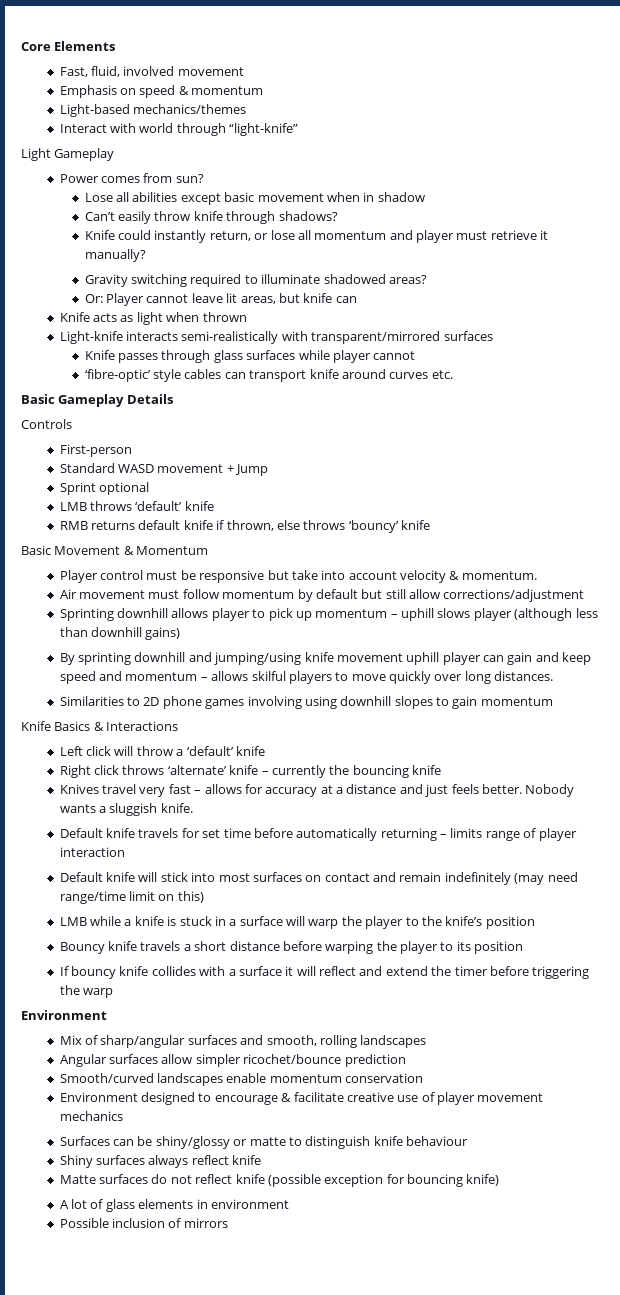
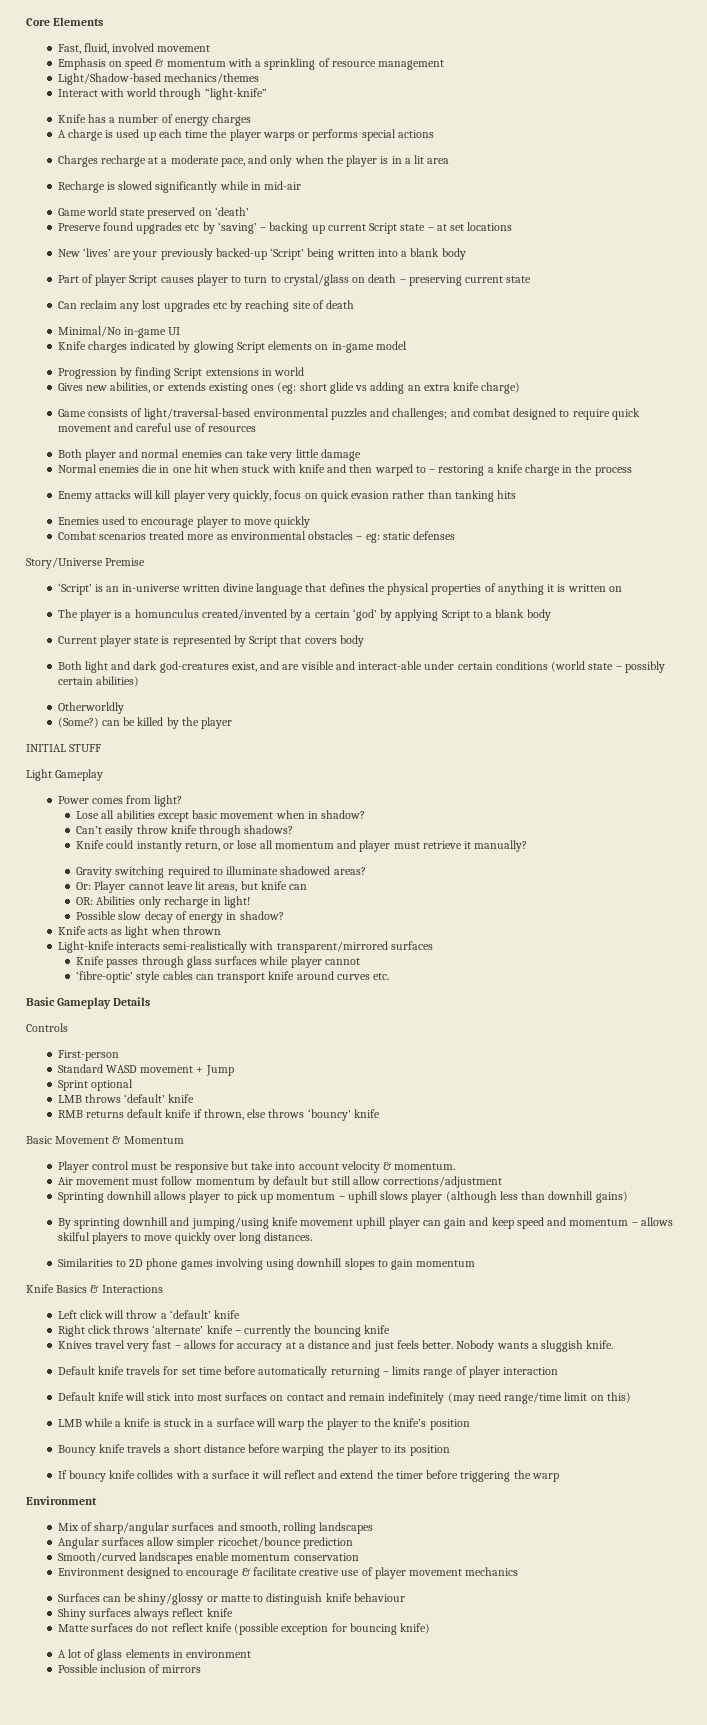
[59,104,130,117] // Light-based -> [227,58,445,70] [57,73,161,85] with a sprinkling of resource management // Light/Shadow-based
(299, 129) none -> [57,114,252,126] [57,129,434,141] [57,155,450,167] [57,181,302,193] [57,207,249,219] [57,222,513,234] [57,248,466,260] [57,274,532,286] [57,300,355,312] [57,326,181,338] [57,341,407,353] [57,367,305,379] [57,382,521,394] [57,408,640,420] [57,423,256,432] [57,449,361,461] [57,464,632,476] [57,490,517,502] [57,516,311,528] [57,531,456,543] [26,557,146,569] [57,583,622,595] [57,609,551,621] [57,635,364,647] [57,661,665,673] [57,676,139,687] [57,702,124,714] [57,717,233,729] [26,744,102,752] // Knife has a number of energy charges // A charge is used up each time the player warps or performs special actions // Charges recharge at a moderate pace, and only when the player is in a lit area // Recharge is slowed significantly while in mid-air // Game world state preserved on ‘death’ // Preserve found upgrades etc by ‘saving’ – backing up current Script state – at set locations // New ‘lives’ are your previously backed-up ‘Script’ being written into a blank body // Part of player Script causes player to turn to crystal/glass on death – preserving current state // Can reclaim any lost upgrades etc by reaching site of death // Minimal/No in-game UI // Knife charges indicated by glowing Script elements on in-game model // Progression by finding Script extensions in world // Gives new abilities, or extends existing ones (eg: short glide vs adding an extra knife charge) // Game consists of light/traversal-based environmental puzzles and challenges; and combat designed to require quick movement and careful use of resources // Both player and normal enemies can take very little damage // Normal enemies die in one hit when stuck with knife and then warped to – restoring a knife charge in the process // Enemy attacks will kill player very quickly, focus on quick evasion rather than tanking hits // Enemies used to encourage player to move quickly // Combat scenarios treated more as environmental obstacles – eg: static defenses // Story/Universe Premise // ‘Script’ is an in-universe written divine language that defines the physical properties of anything it is written on // The player is a homunculus created/invented by a certain ‘god’ by applying Script to a blank body // Current player state is represented by Script that covers body // Both light and dark god-creatures exist, and are visible and interact-able under certain conditions (world state – possibly certain abilities) // Otherworldly // (Some?) can be killed by the player // INITIAL STUFF
[175,174,204,183] sun? -> [154,795,183,807] light?
[377,192,425,202] shadow -> [321,810,366,819] shadow?
(357, 299) none -> [76,896,251,908] [76,911,284,923] // OR: Abilities only recharge in light! // Possible slow decay of energy in shadow?

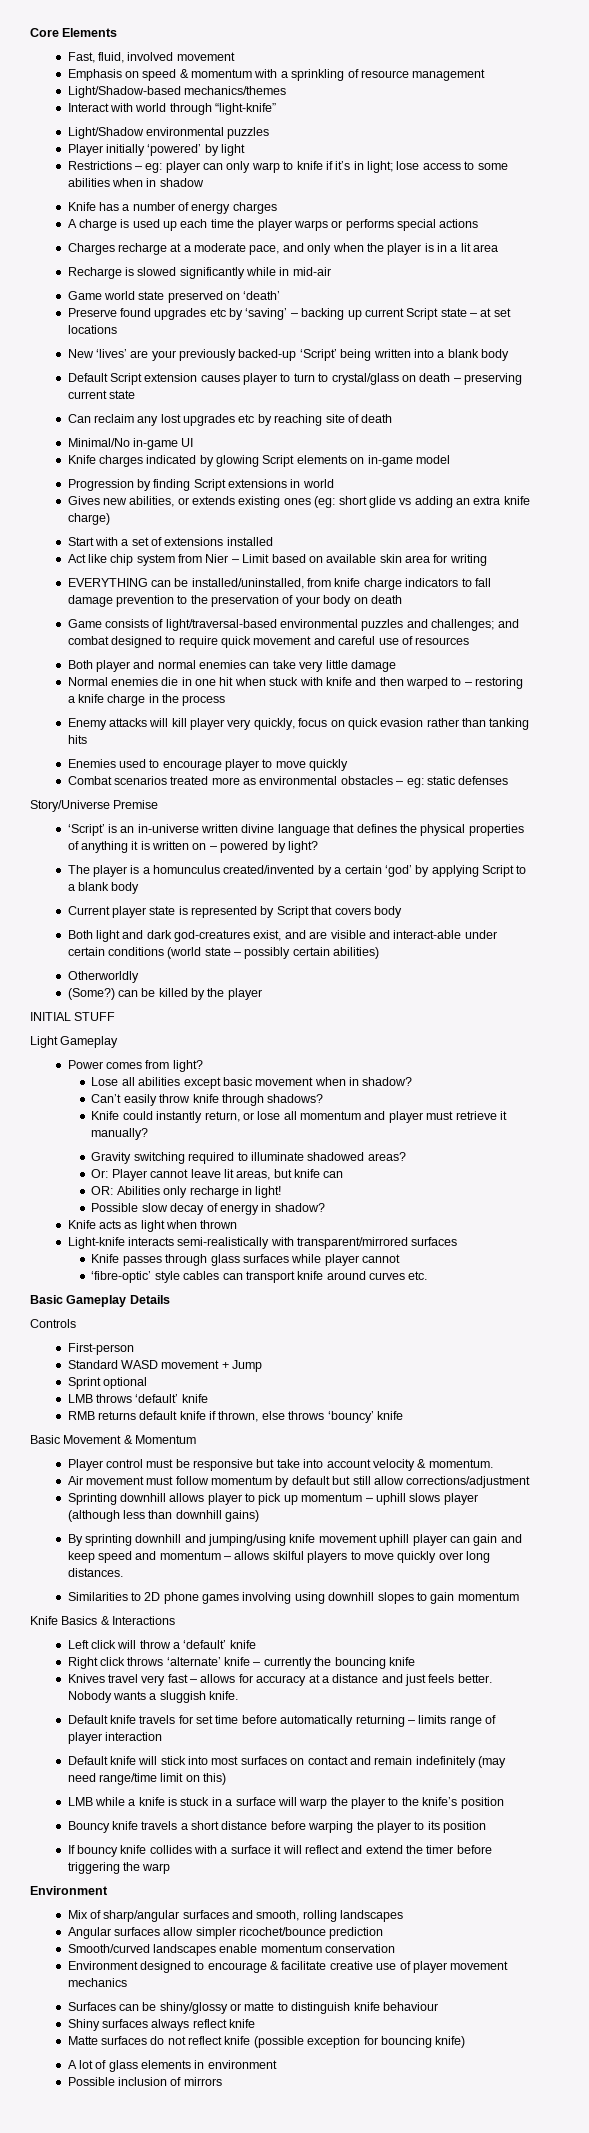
(267, 94) none -> [67,127,270,139] [67,144,246,156] [67,161,508,173] [67,178,204,187] // Light/Shadow environmental puzzles // Player initially ‘powered’ by light // Restrictions – eg: player can only warp to knife if it’s in light; lose access to some abilities when in shadow
[57,274,158,286] Part of player Script -> [67,373,198,385] Default Script extension
(521, 388) none -> [67,537,273,546] [67,554,487,566] [67,578,491,590] [67,595,402,607] // Start with a set of extensions installed // Act like chip system from Nier – Limit based on available skin area for writing // EVERYTHING can be installed/uninstalled, from knife charge indicators to fall damage prevention to the preservation of your body on death
(622, 589) none -> [209,841,318,853] – powered by light?

